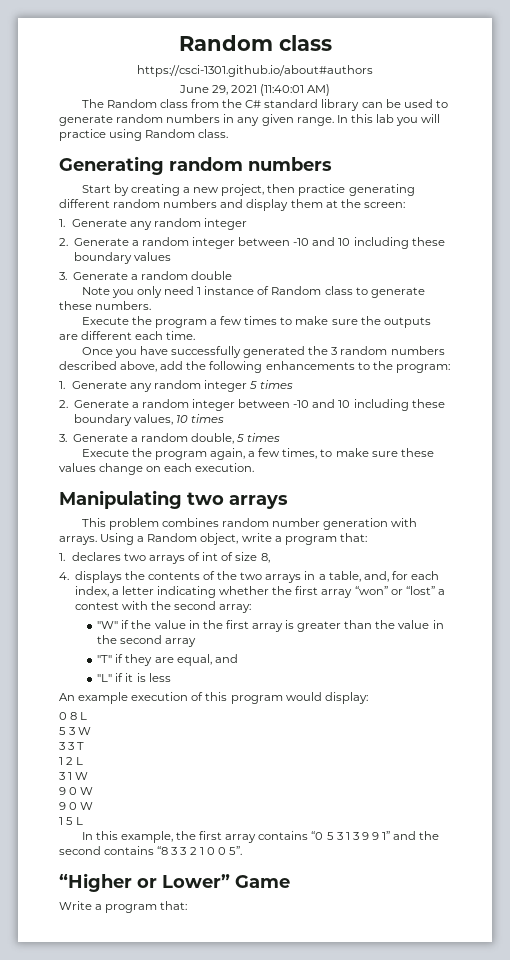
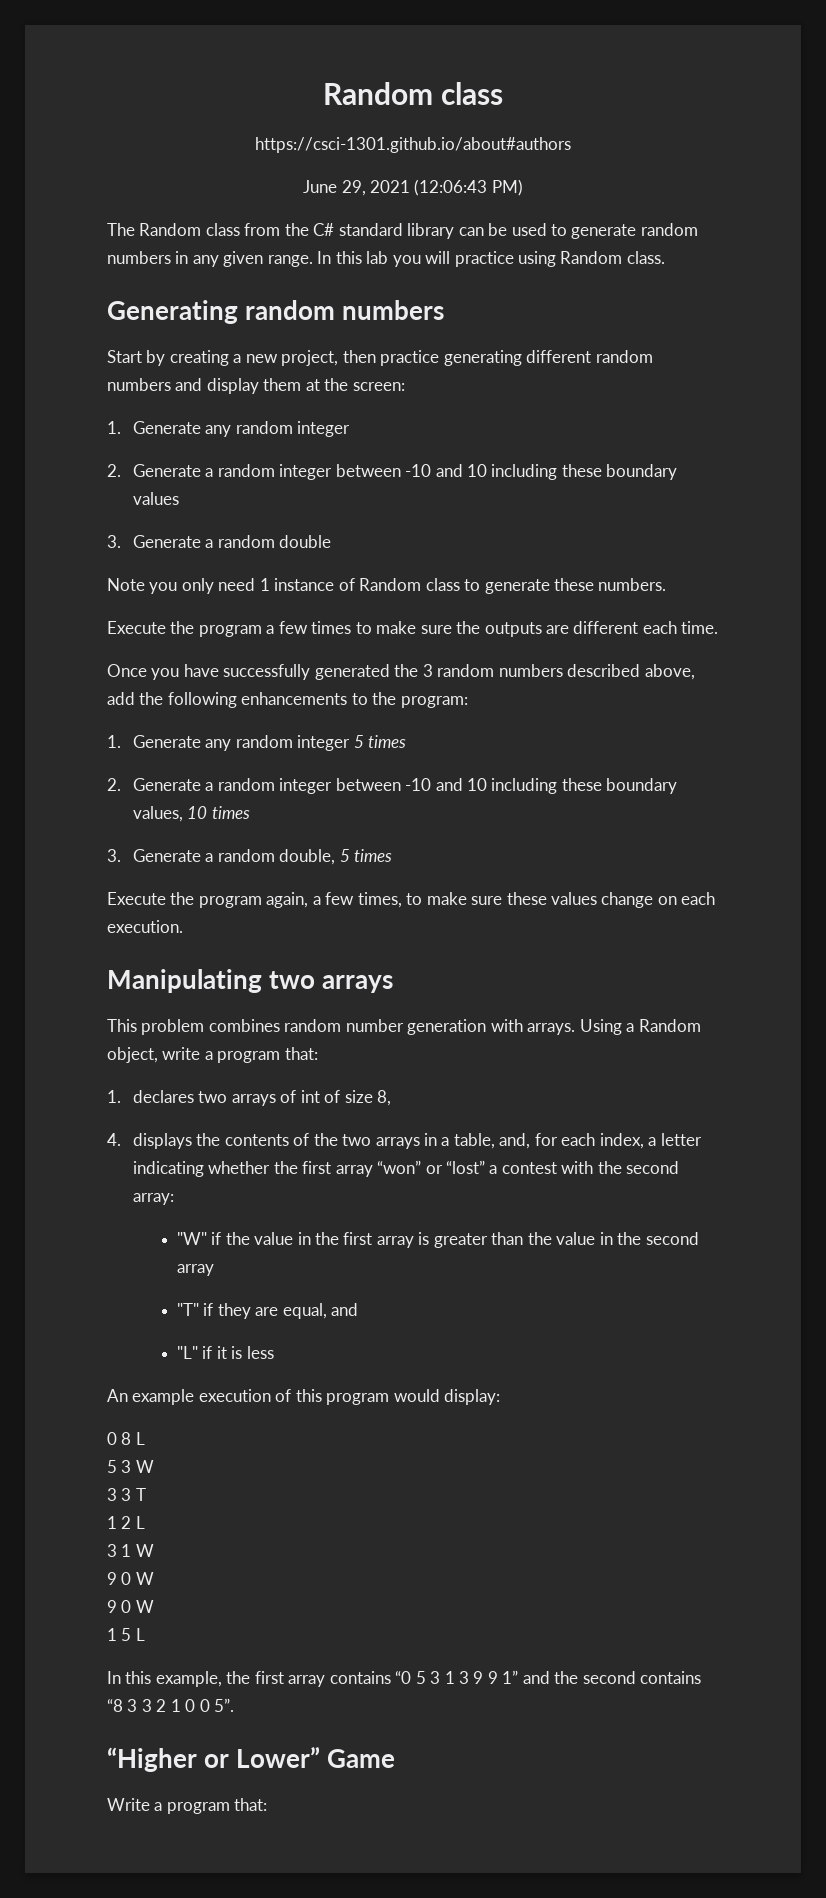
[260,84,331,96] (11:40:01 AM) -> [414,179,523,196] (12:06:43 PM)

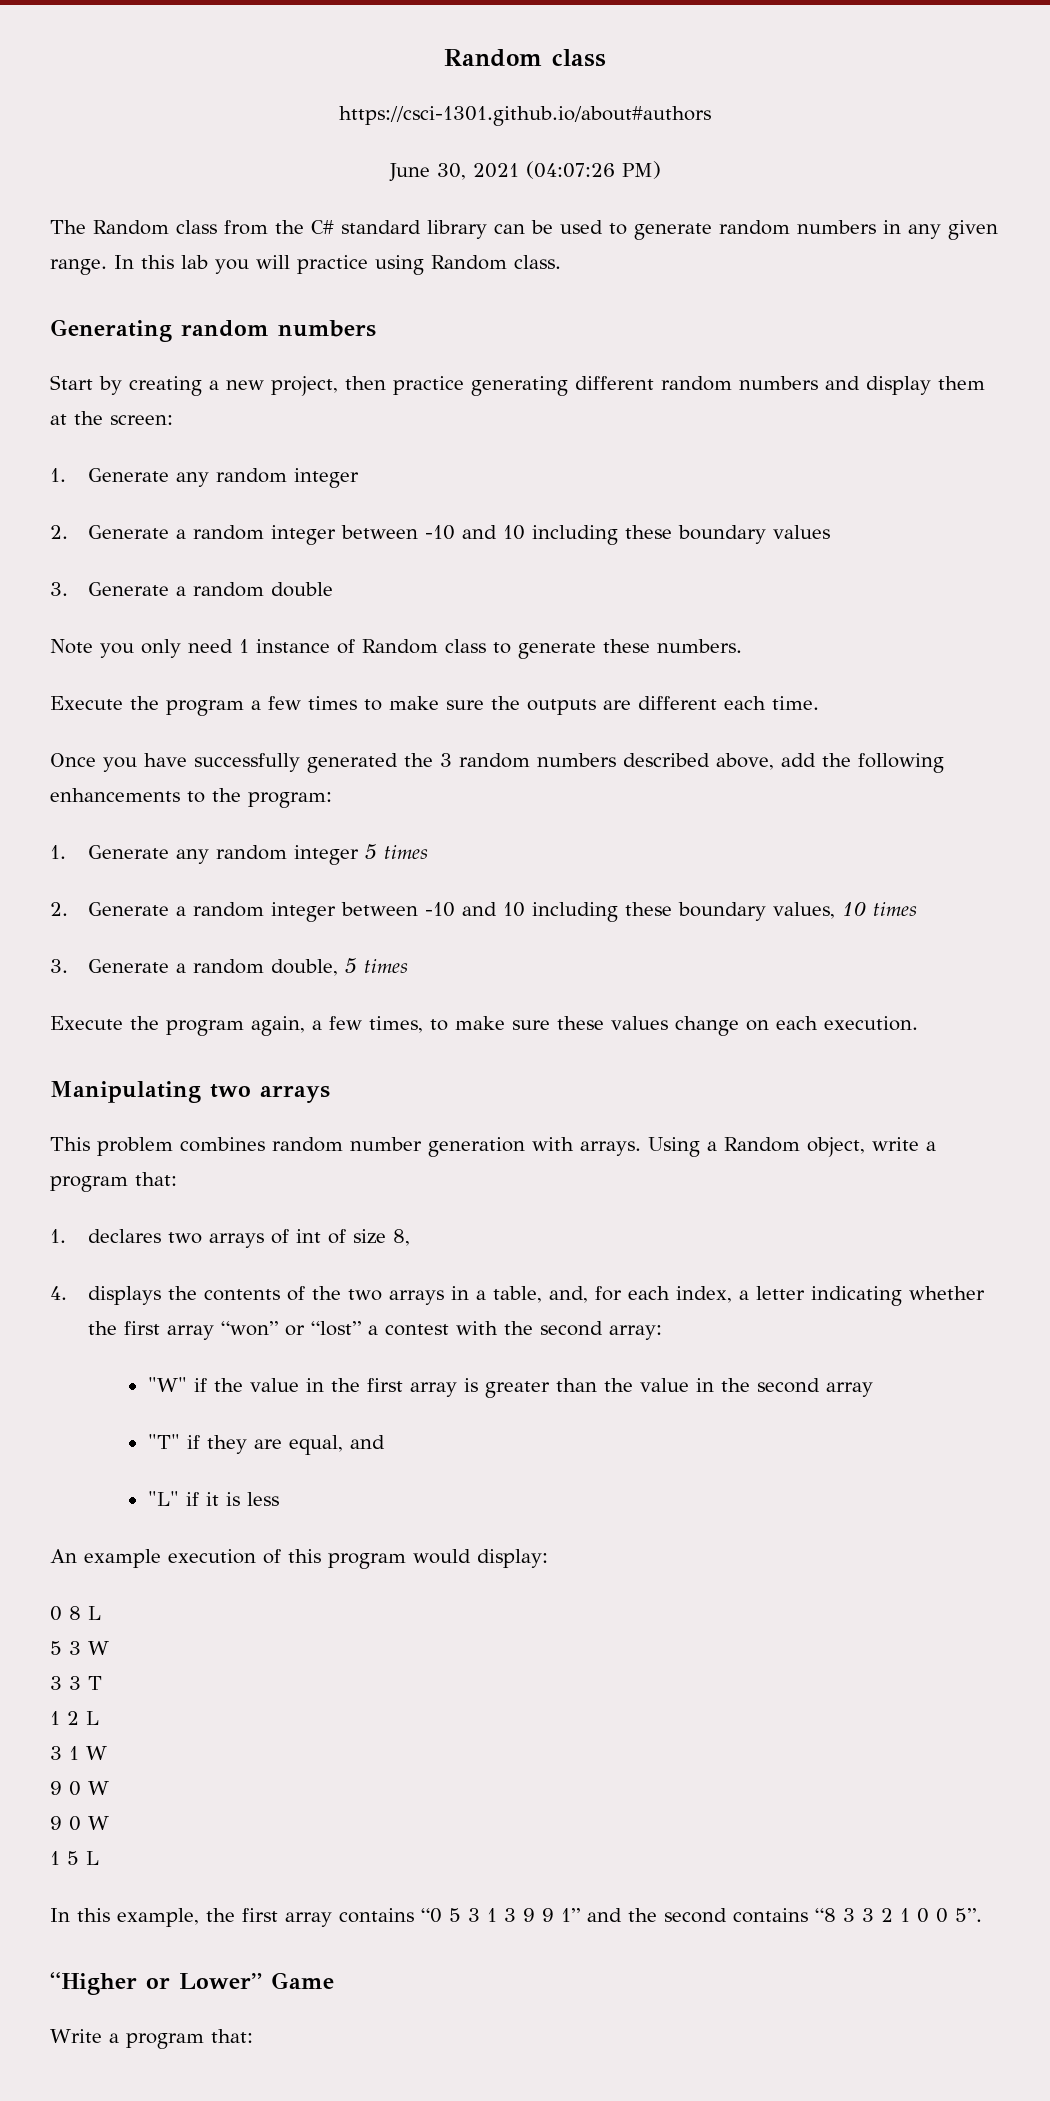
[341,179,488,196] 29, 2021 (12:06:43 -> [436,161,615,180] 30, 2021 (04:07:26

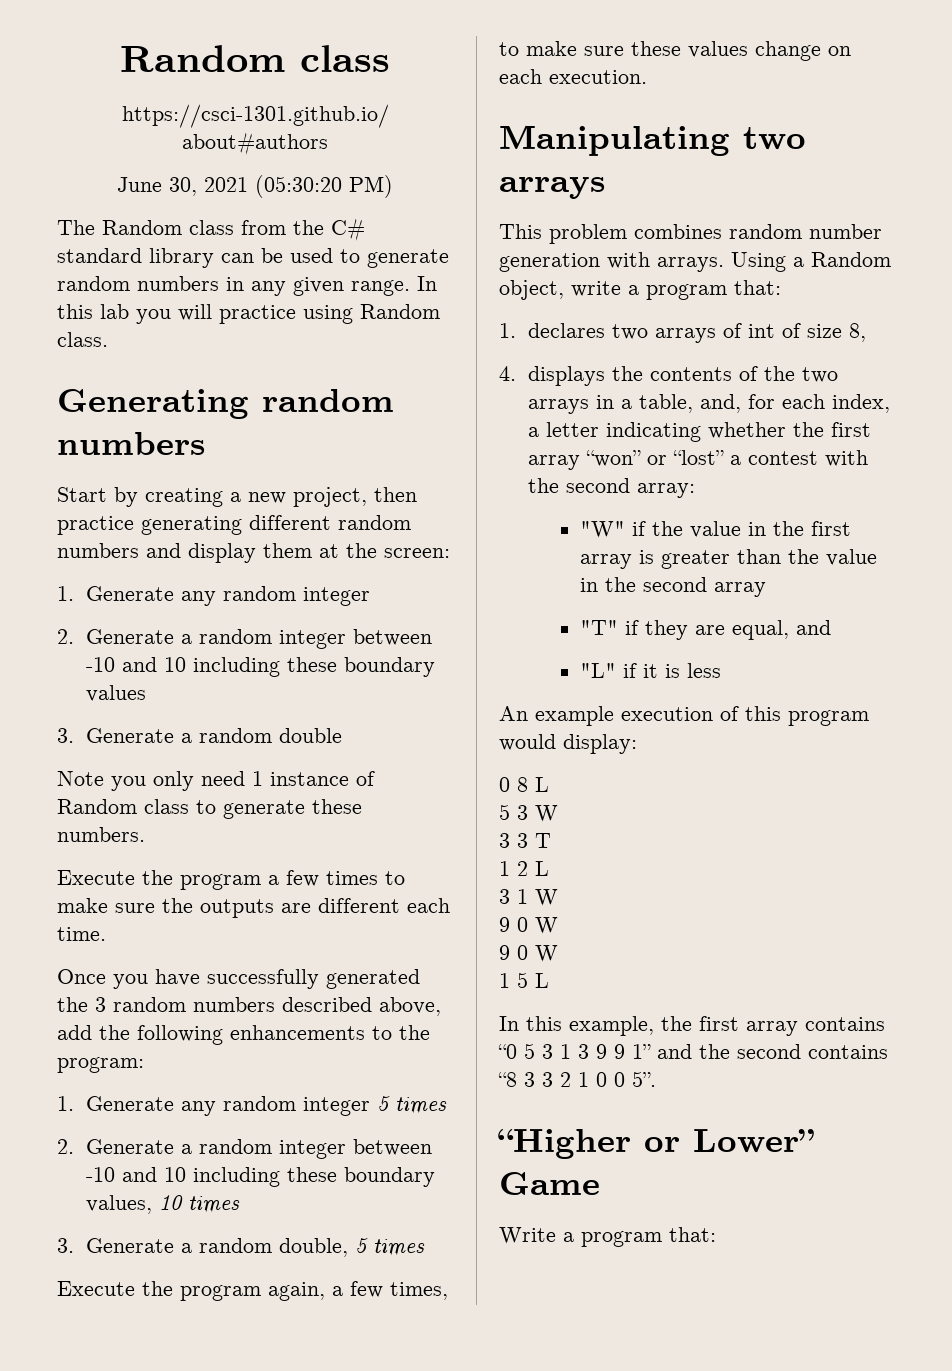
[525,161,615,179] (04:07:26 -> [255,175,342,198] (05:30:20

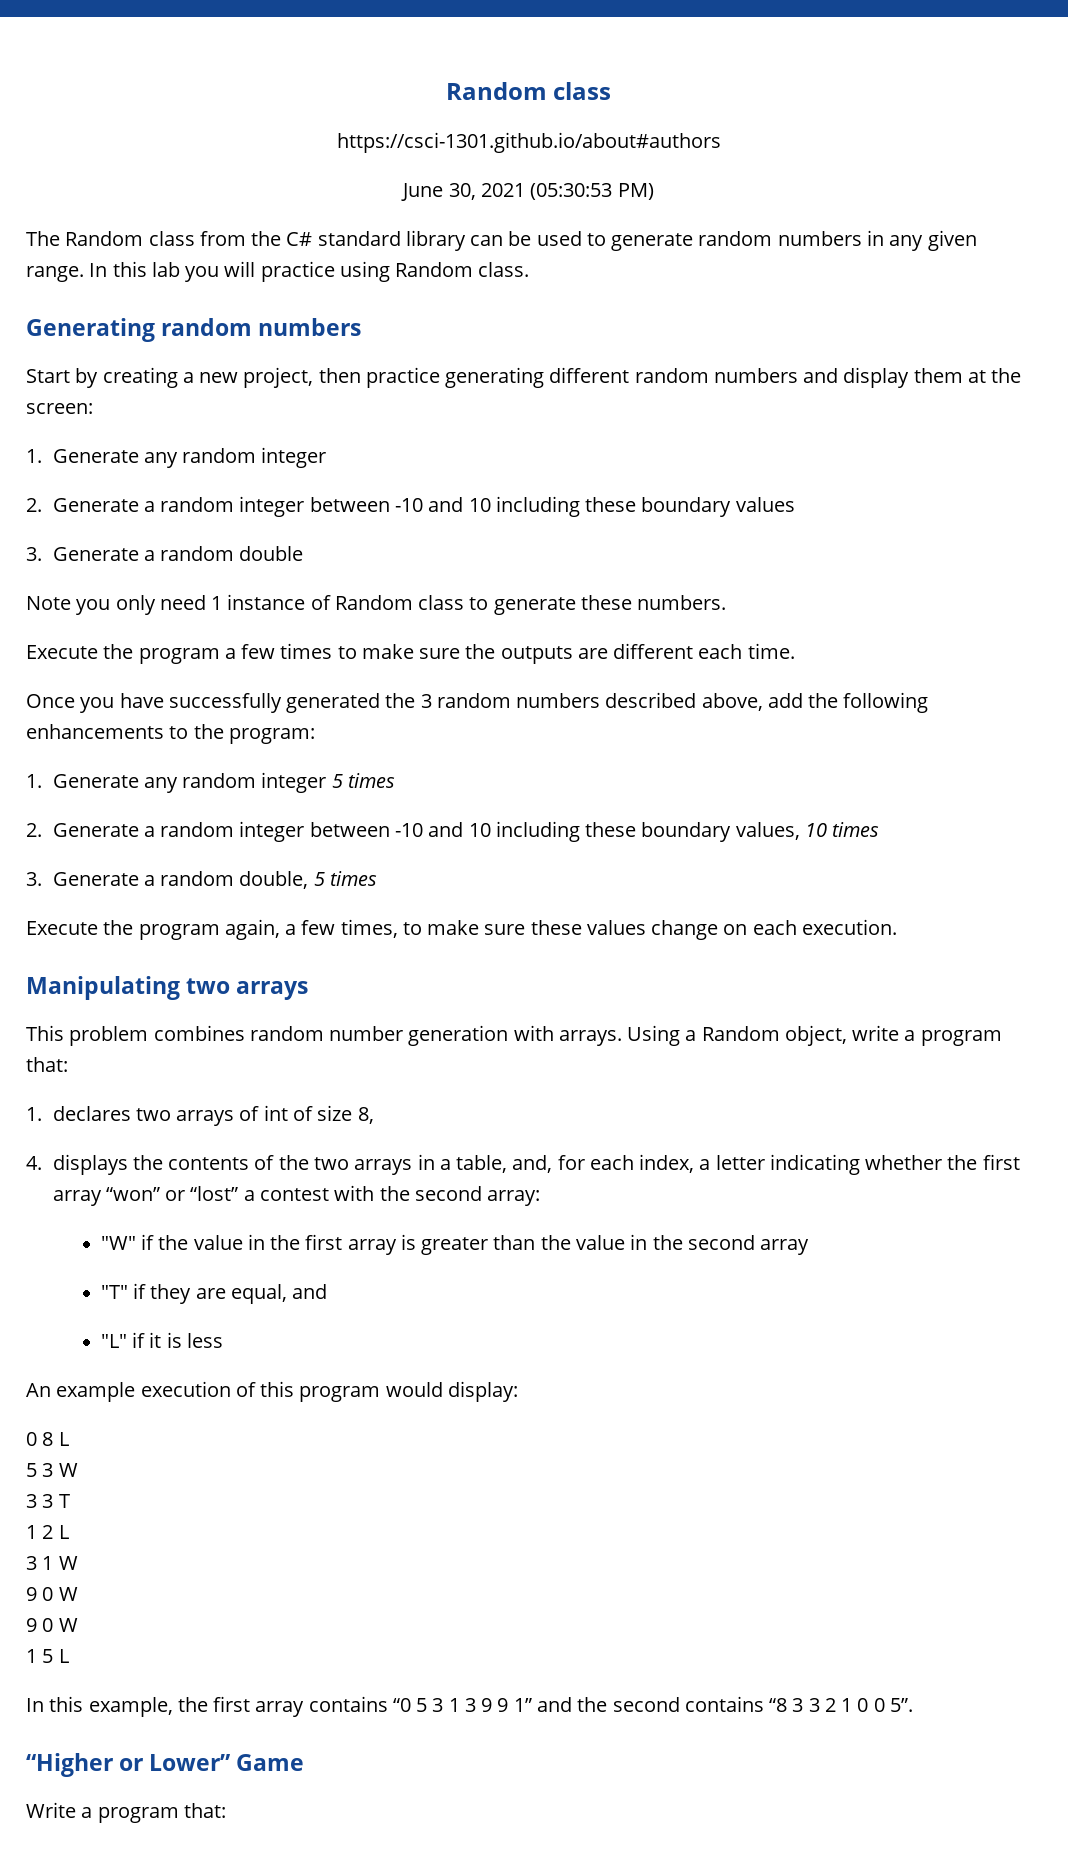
[255,175,342,198] (05:30:20 -> [530,183,613,200] (05:30:53

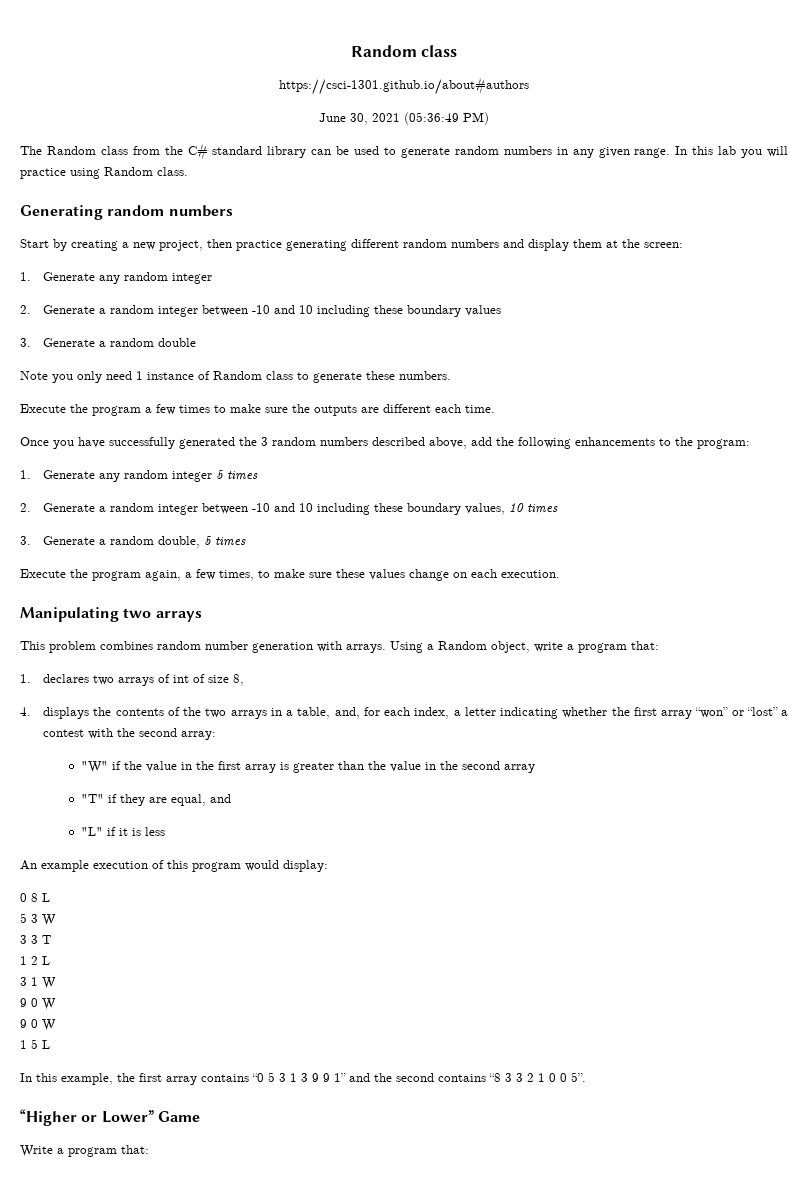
[530,183,613,200] (05:30:53 -> [404,112,459,125] (05:36:49

